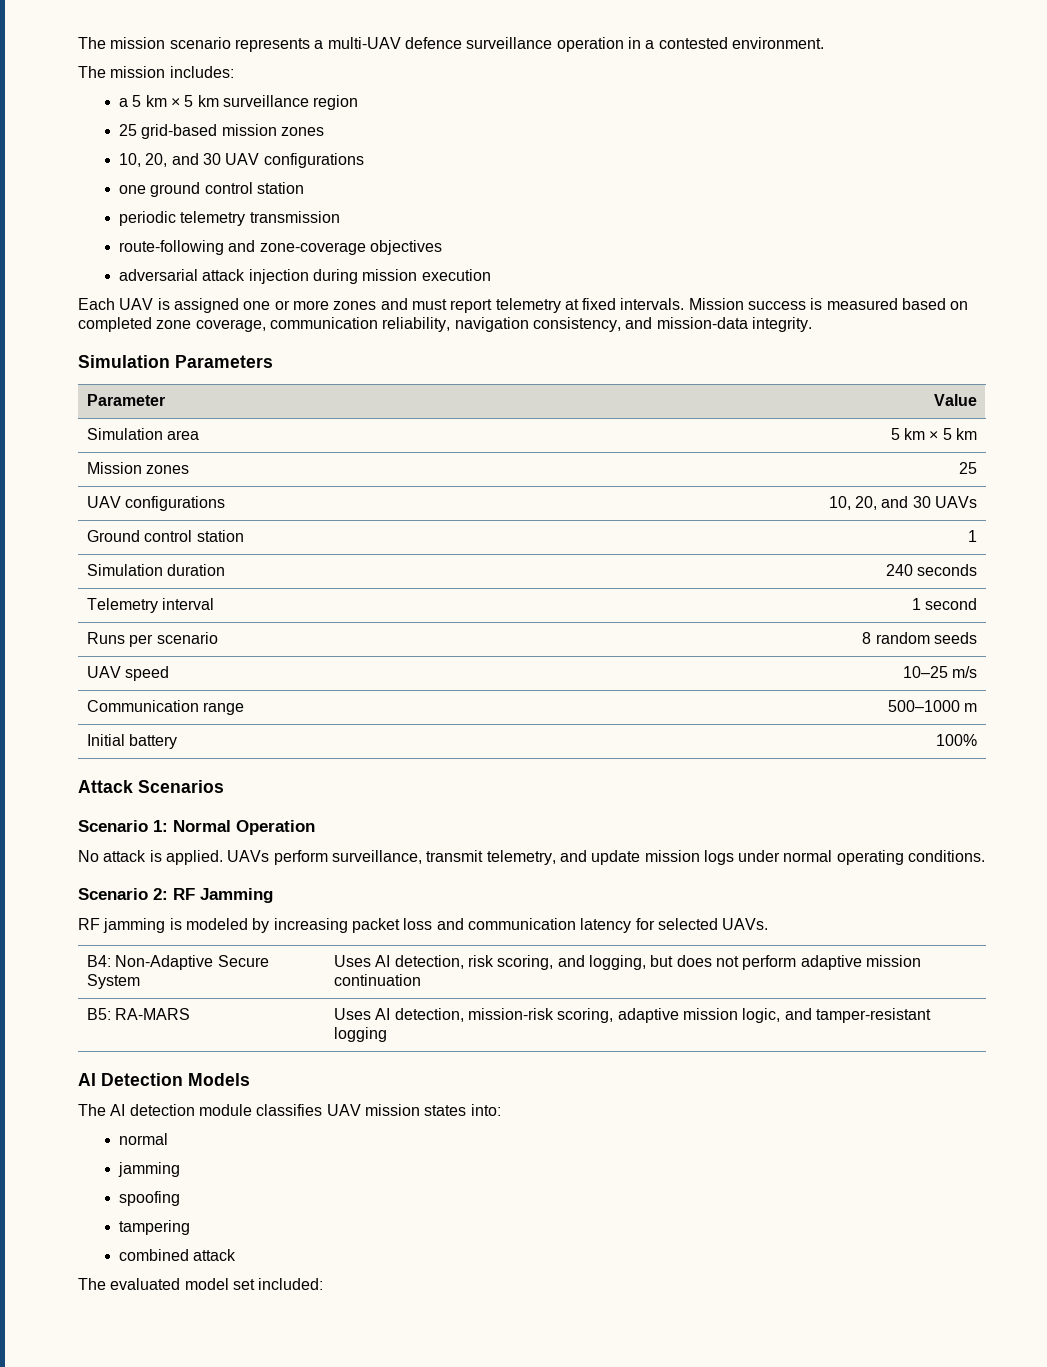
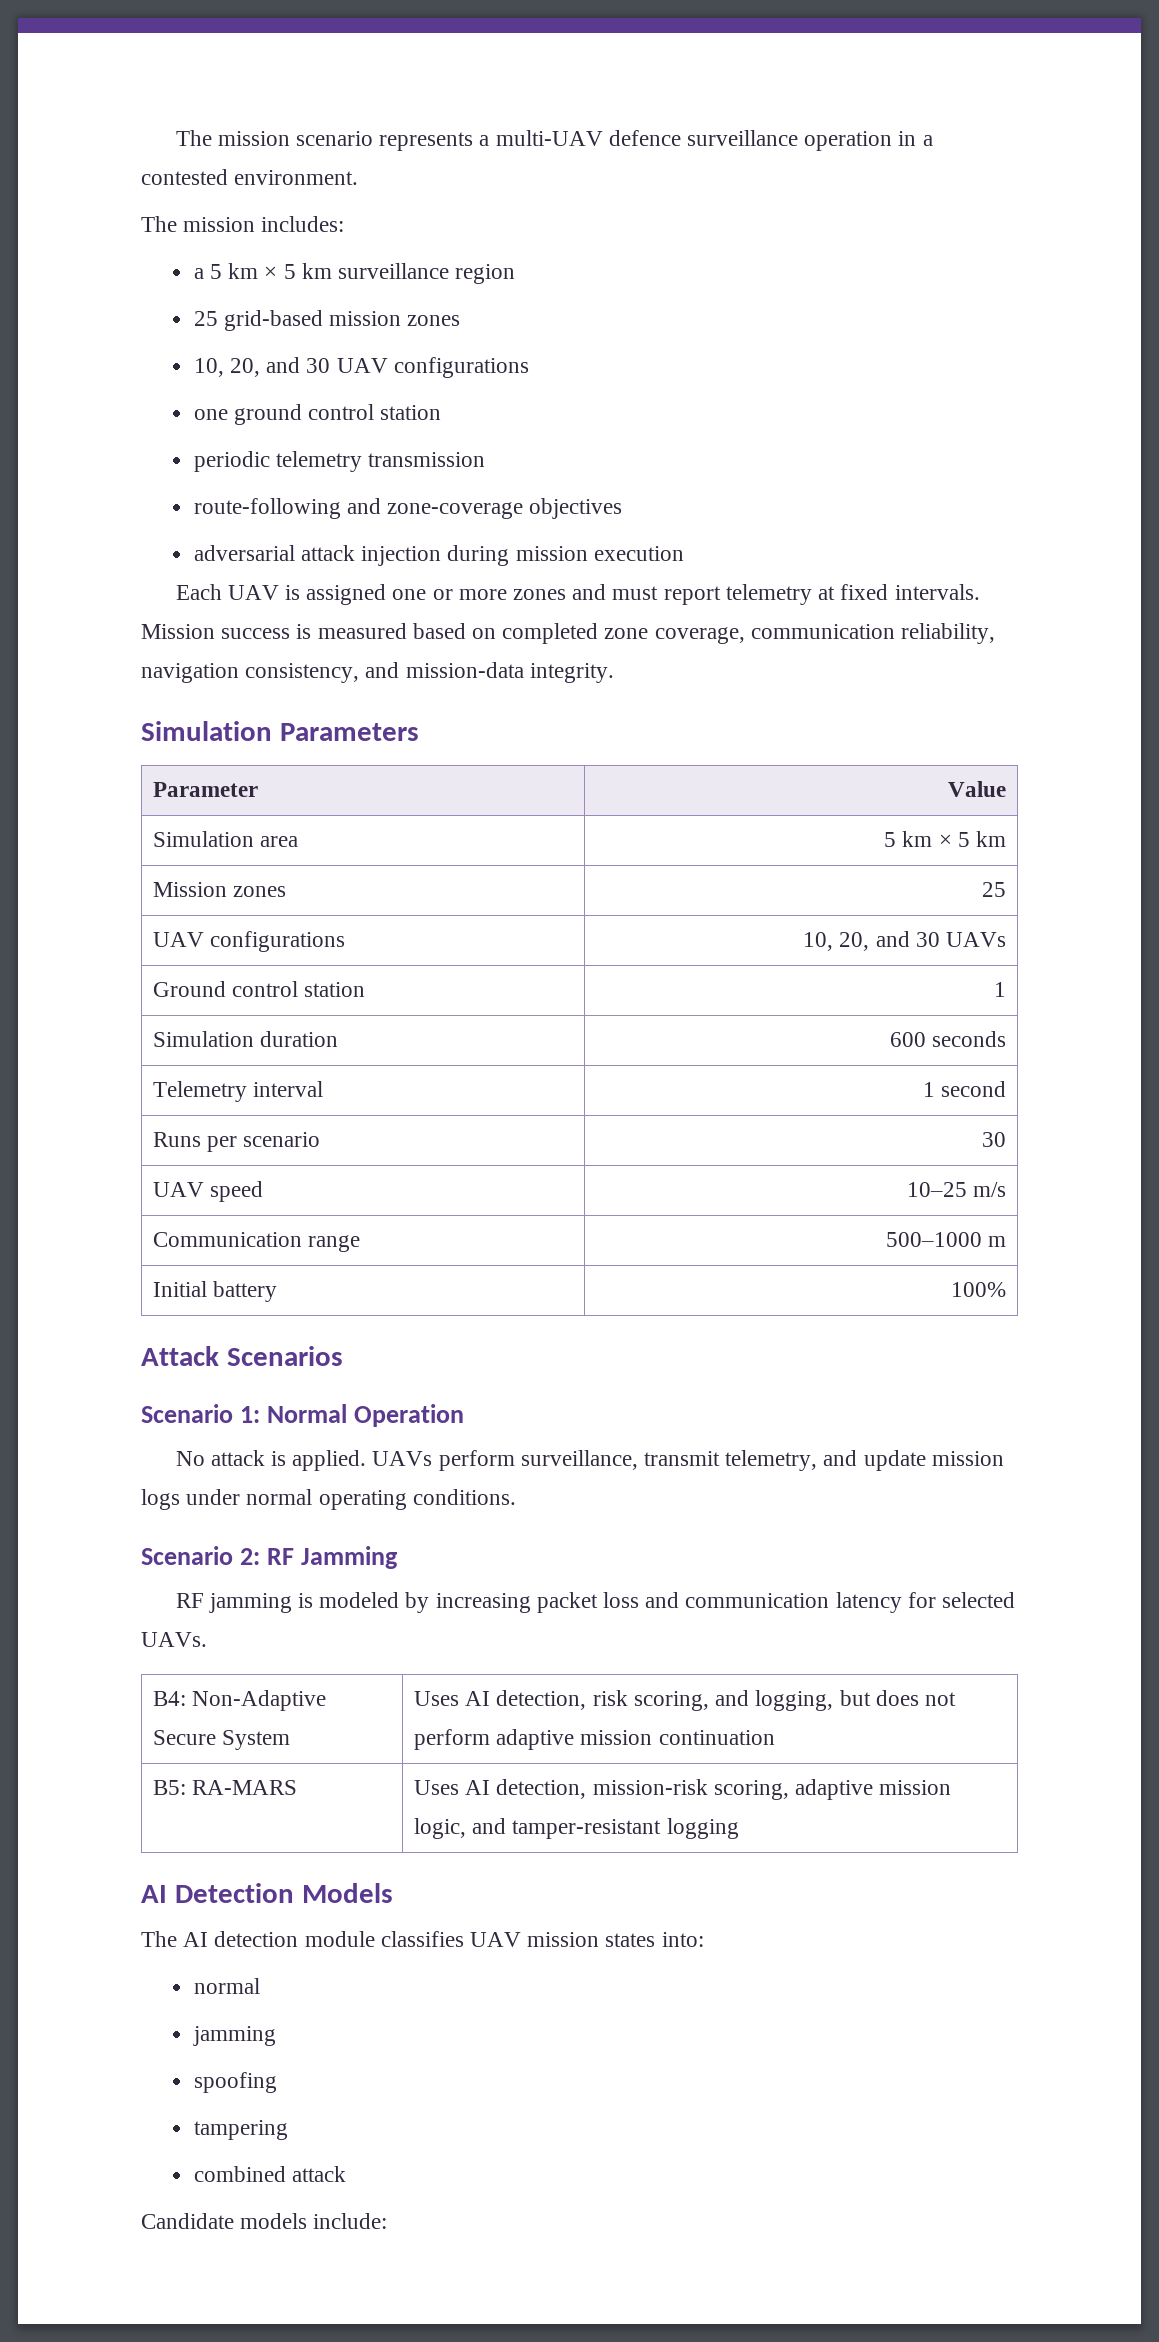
[885,564,913,576] 240 -> [889,1032,926,1047] 600
[862,632,978,644] 8 random seeds -> [981,1132,1006,1147] 30
[78,1278,324,1290] The evaluated model set included: -> [141,2213,388,2229] Candidate models include:

